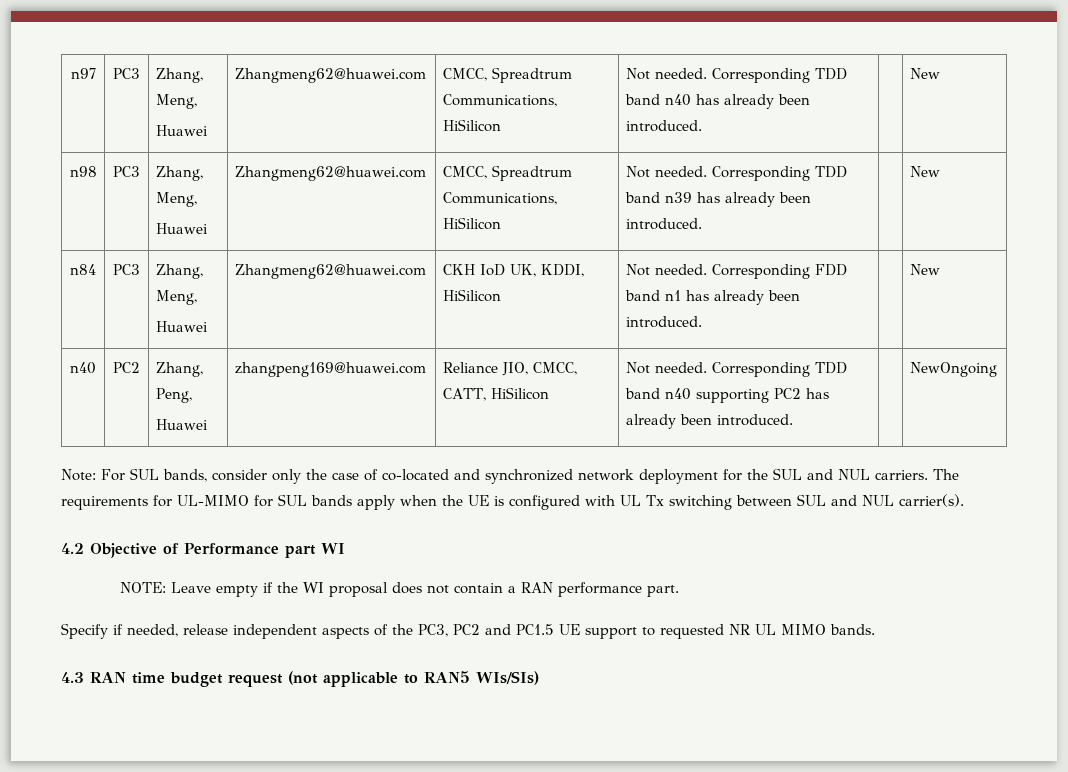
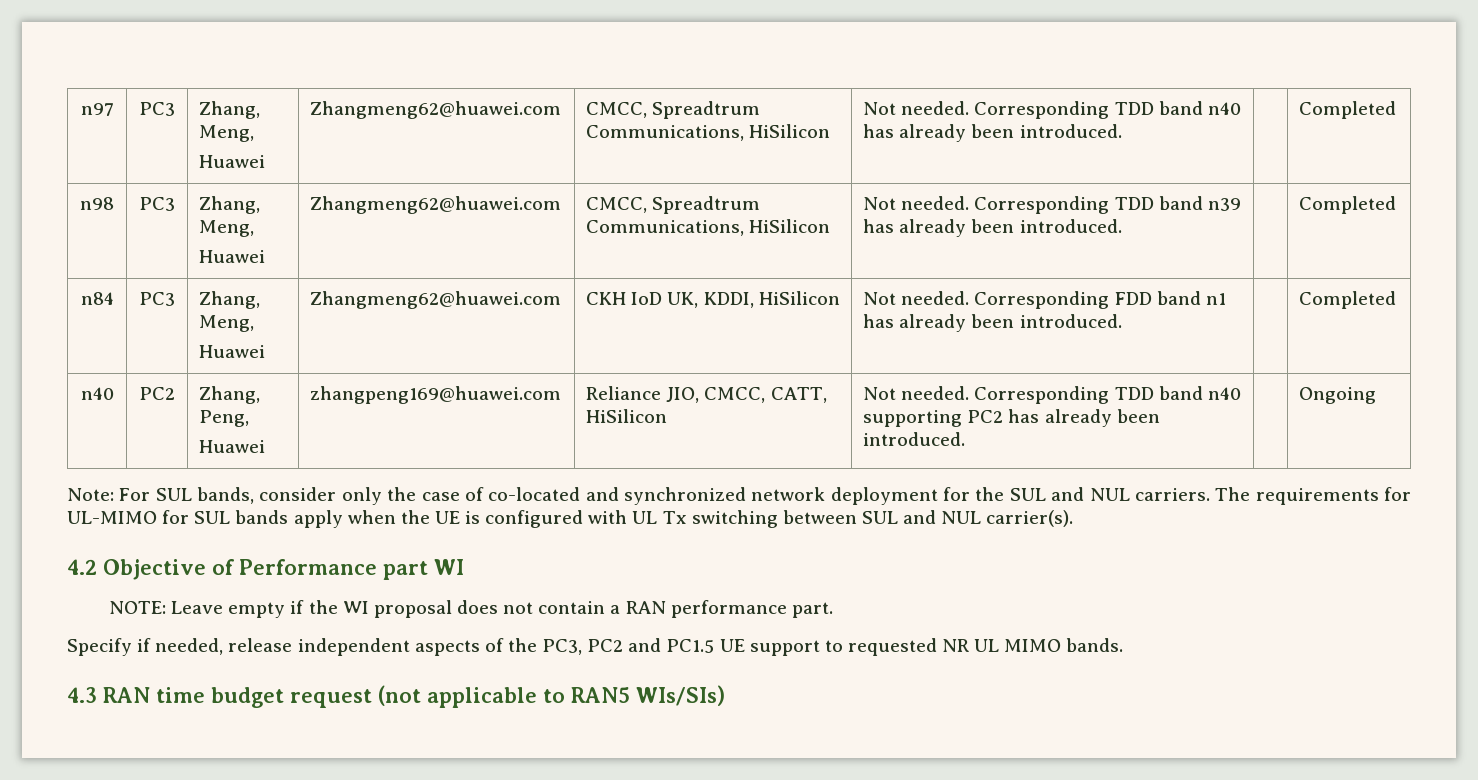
[909,68,940,79] New -> [1299,101,1397,119] Completed
[909,166,940,177] New -> [1299,196,1397,214] Completed
[909,264,940,275] New -> [1299,291,1397,309] Completed
[909,362,997,377] NewOngoing -> [1299,387,1377,404] Ongoing

